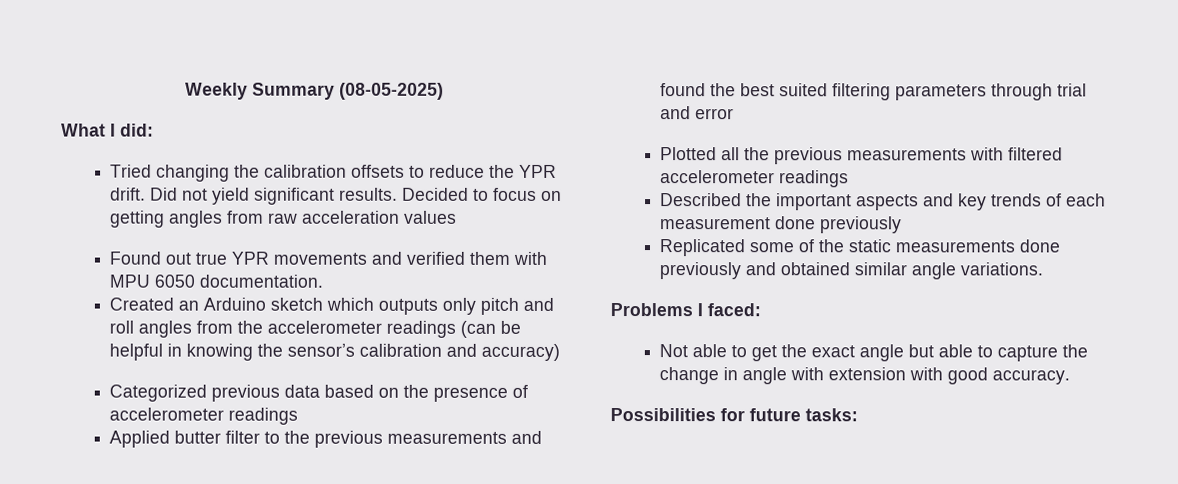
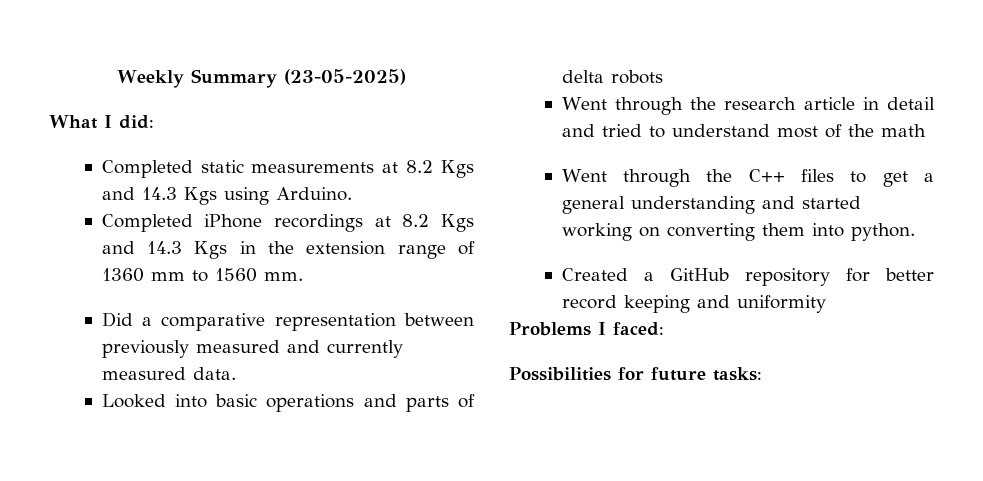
[339,82,444,100] (08-05-2025) -> [283,69,406,85] (23-05-2025)
[110,164,558,182] [110,187,563,205] [110,210,458,228] [109,251,548,265] [109,274,324,288] [109,297,555,315] [109,320,522,338] [109,343,561,361] [109,384,529,402] [109,407,299,425] [109,430,543,448] [660,83,1088,101] [660,106,735,120] [660,147,1064,165] [660,170,850,188] [660,193,1107,211] [660,216,903,234] [659,239,1062,257] [659,262,1044,280] [610,303,761,317] [659,344,1089,362] [659,367,1071,385] Tried changing the calibration offsets to reduce the YPR drift. Did not yield significant results. Decided to focus on getting angles from raw acceleration values // Found out true YPR movements and verified them with MPU 6050 documentation. // Created an Arduino sketch which outputs only pitch and roll angles from the accelerometer readings (can be helpful in knowing the sensor’s calibration and accuracy) // Categorized previous data based on the presence of accelerometer readings // Applied butter filter to the previous measurements and found the best suited filtering parameters through trial and error // Plotted all the previous measurements with filtered accelerometer readings // Described the important aspects and key trends of each measurement done previously // Replicated some of the static measurements done previously and obtained similar angle variations. // Problems I faced: // Not able to get the exact angle but able to capture the change in angle with extension with good accuracy. -> [101,160,474,178] [101,187,352,205] [101,214,474,232] [101,241,475,259] [101,268,303,282] [101,312,474,331] [101,340,403,358] [101,367,236,380] [101,394,475,412] [561,70,663,84] [561,97,935,115] [561,124,926,138] [561,169,934,187] [561,196,861,214] [561,223,915,241] [561,268,934,286] [561,295,826,313] [509,322,664,336] Completed static measurements at 8.2 Kgs and 14.3 Kgs using Arduino. // Completed iPhone recordings at 8.2 Kgs and 14.3 Kgs in the extension range of 1360 mm to 1560 mm. // Did a comparative representation between previously measured and currently measured data. // Looked into basic operations and parts of delta robots // Went through the research article in detail and tried to understand most of the math // Went through the C++ files to get a general understanding and started working on converting them into python. // Created a GitHub repository for better record keeping and uniformity // Problems I faced:

